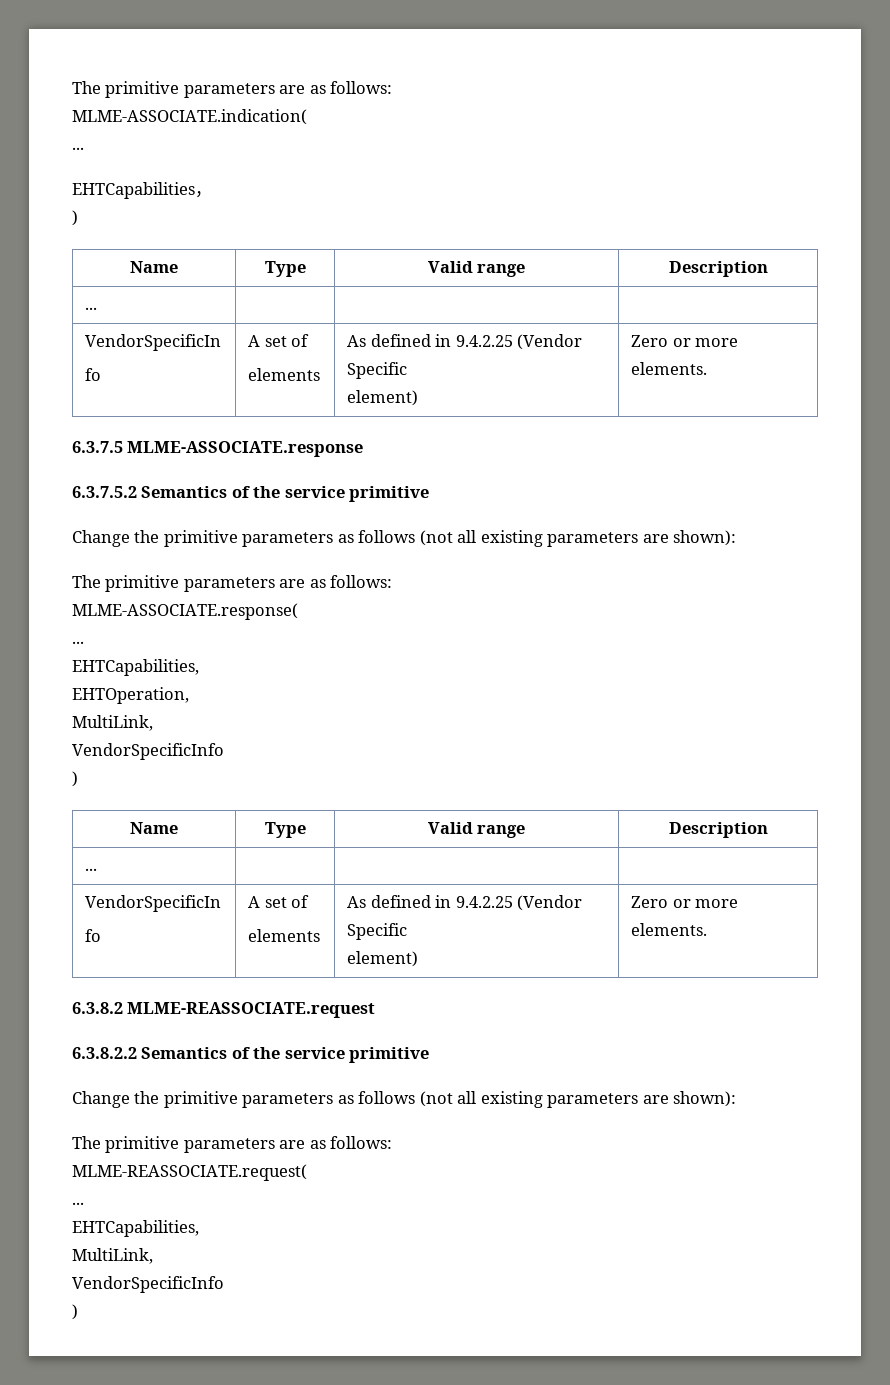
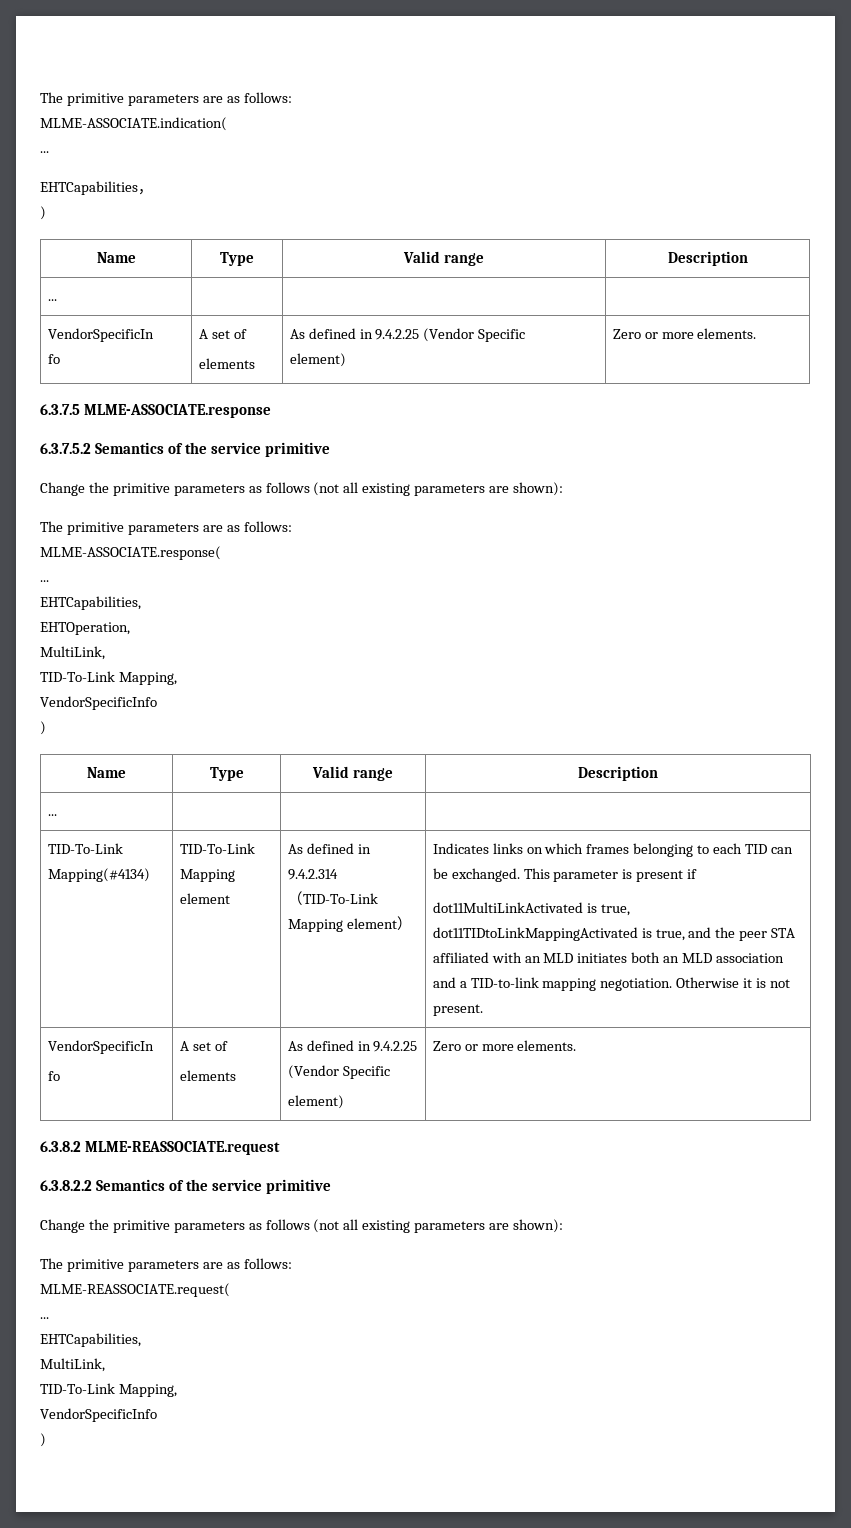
(153, 723) none -> [40,671,177,685] // TID-To-Link Mapping,
(98, 869) none -> [47,843,123,854] [47,868,150,882] [179,843,255,854] [179,869,235,882] [179,893,230,904] [287,843,371,854] [287,869,338,880] [287,891,378,905] [287,916,412,932] [432,843,793,857] [432,868,698,882] [432,902,630,916] [432,927,796,941] [432,952,784,963] [432,977,790,991] [432,1004,483,1016] // TID-To-Link Mapping(#4134) | TID-To-Link Mapping element | As defined in 9.4.2.314（TID-To-Link Mapping element） | Indicates links on which frames belonging to each TID can be exchanged. This parameter is present if // dot11MultiLinkActivated is true, dot11TIDtoLinkMappingActivated is true, and the peer STA affiliated with an MLD initiates both an MLD association and a TID-to-link mapping negotiation. Otherwise it is not present.
(153, 1256) none -> [40,1383,177,1397] // TID-To-Link Mapping,

